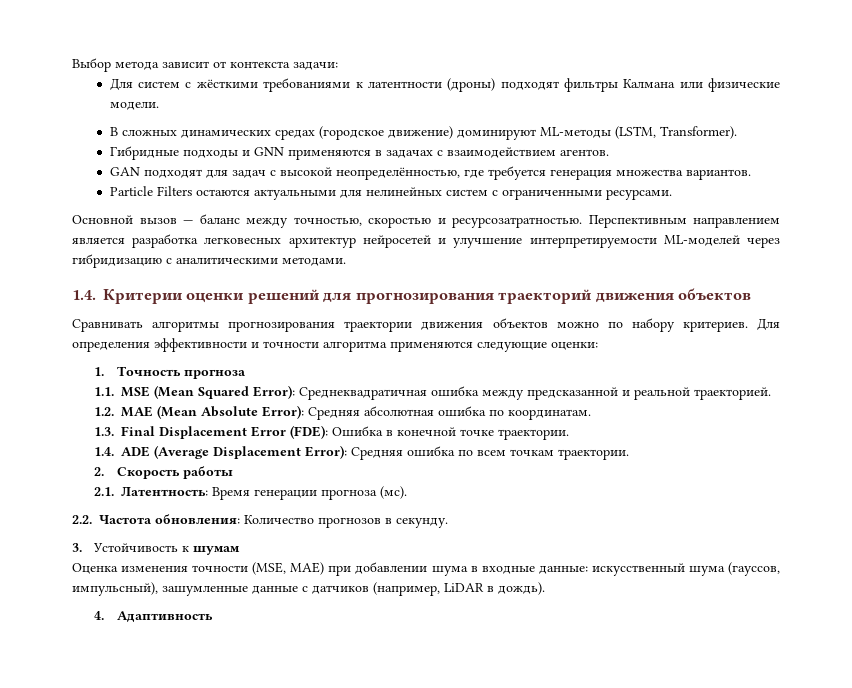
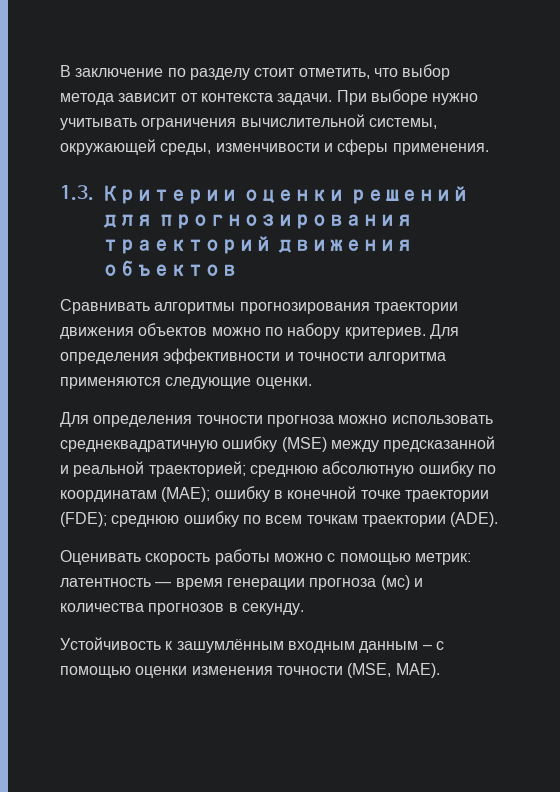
[72,58,338,72] [109,78,780,92] [109,102,159,110] [109,126,737,140] [109,146,609,160] [109,166,751,180] [109,186,672,200] [72,214,780,228] [72,234,780,248] [72,254,346,268] [72,290,96,300] Выбор метода зависит от контекста задачи: // Для систем с жёсткими требованиями к латентности (дроны) подходят фильтры Калмана или физические модели. // В сложных динамических средах (городское движение) доминируют ML-методы (LSTM, Transformer). // Гибридные подходы и GNN применяются в задачах с взаимодействием агентов. // GAN подходят для задач с высокой неопределённостью, где требуется генерация множества вариантов. // Particle Filters остаются актуальными для нелинейных систем с ограниченными ресурсами. // Основной вызов — баланс между точностью, скоростью и ресурсозатратностью. Перспективным направлением является разработка легковесных архитектур нейросетей и улучшение интерпретируемости ML-моделей через гибридизацию с аналитическими методами. // 1.4. -> [60,64,451,80] [60,89,479,105] [60,114,437,130] [60,139,489,155] [60,185,94,201] В заключение по разделу стоит отметить, что выбор метода зависит от контекста задачи. При выборе нужно учитывать ограничения вычислительной системы, окружающей среды, изменчивости и сферы применения. // 1.3.
[551,342,598,350] [94,366,246,379] [94,385,772,400] [94,405,592,420] [94,425,570,440] [94,445,630,460] [94,466,233,479] [94,486,408,500] [72,514,314,524] оценки: // 1. Точность прогноза // 1.1. MSE (Mean Squared Error): Среднеквадратичная ошибка между предсказанной и реальной траекторией. // 1.2. MAE (Mean Absolute Error): Средняя абсолютная ошибка по координатам. // 1.3. Final Displacement Error (FDE): Ошибка в конечной точке траектории. // 1.4. ADE (Average Displacement Error): Средняя ошибка по всем точкам траектории. // 2. Скорость работы // 2.1. Латентность: Время генерации прогноза (мс). // 2.2. Частота обновления: Количество -> [255,377,312,389] [60,412,493,427] [60,436,496,452] [60,461,496,477] [60,486,489,502] [60,511,499,527] [60,549,471,565] [60,575,423,590] [60,603,144,612] оценки. // Для определения точности прогноза можно использовать среднеквадратичную ошибку (MSE) между предсказанной и реальной траекторией; среднюю абсолютную ошибку по координатам (MAE); ошибку в конечной точке траектории (FDE); среднюю ошибку по всем точкам траектории (ADE). // Оценивать скорость работы можно с помощью метрик: латентность — время генерации прогноза (мс) и количества
[72,543,82,552] 3. -> (304, 609) none
[193,546,241,555] [72,562,781,576] [72,582,545,596] [94,611,213,623] шумам // Оценка изменения точности (MSE, MAE) при добавлении шума в входные данные: искусственный шума (гауссов, импульсный), зашумленные данные с датчиков (например, LiDAR в дождь). // 4. Адаптивность -> [176,639,444,653] [60,663,440,678] зашумлённым входным данным – с помощью оценки изменения точности (MSE, MAE).

